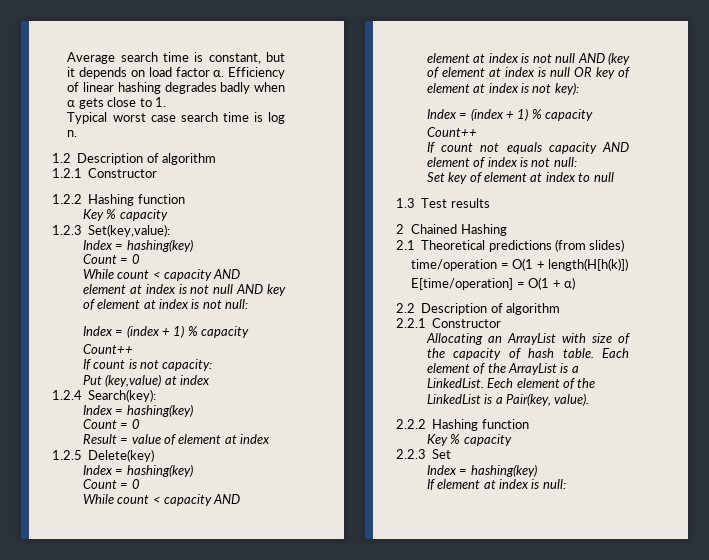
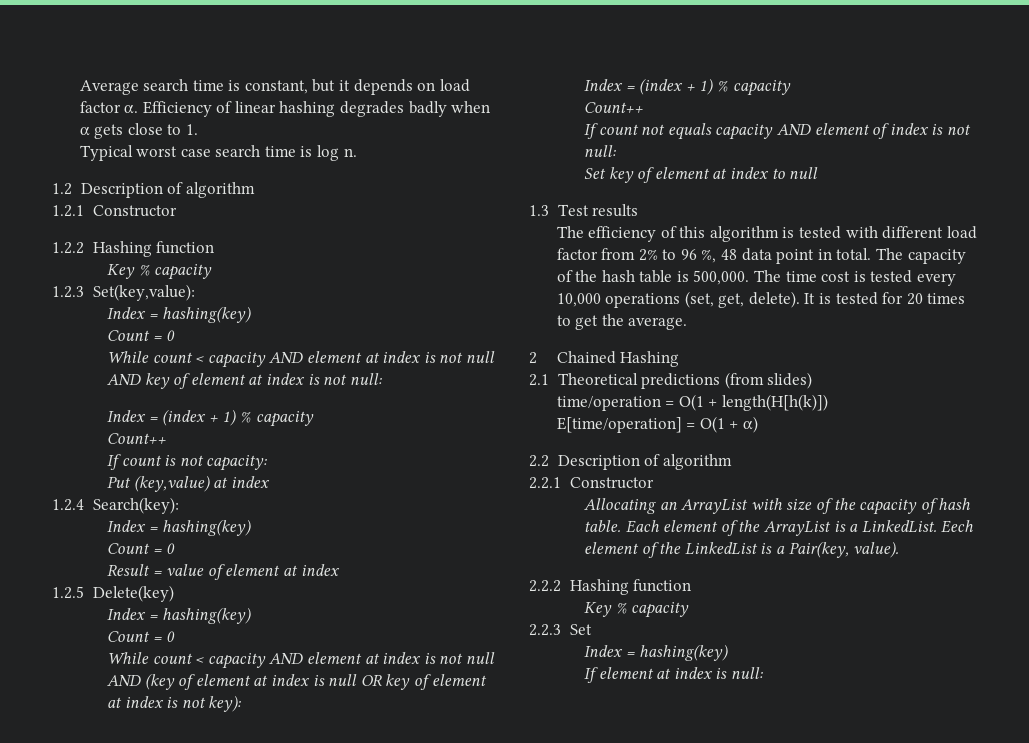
(490, 203) none -> [556,226,977,242] [556,248,966,264] [556,270,957,286] [556,291,966,308] [556,314,688,330] // The efficiency of this algorithm is tested with different load factor from 2% to 96 %, 48 data point in total. The capacity of the hash table is 500,000. The time cost is tested every 10,000 operations (set, get, delete). It is tested for 20 times to get the average.

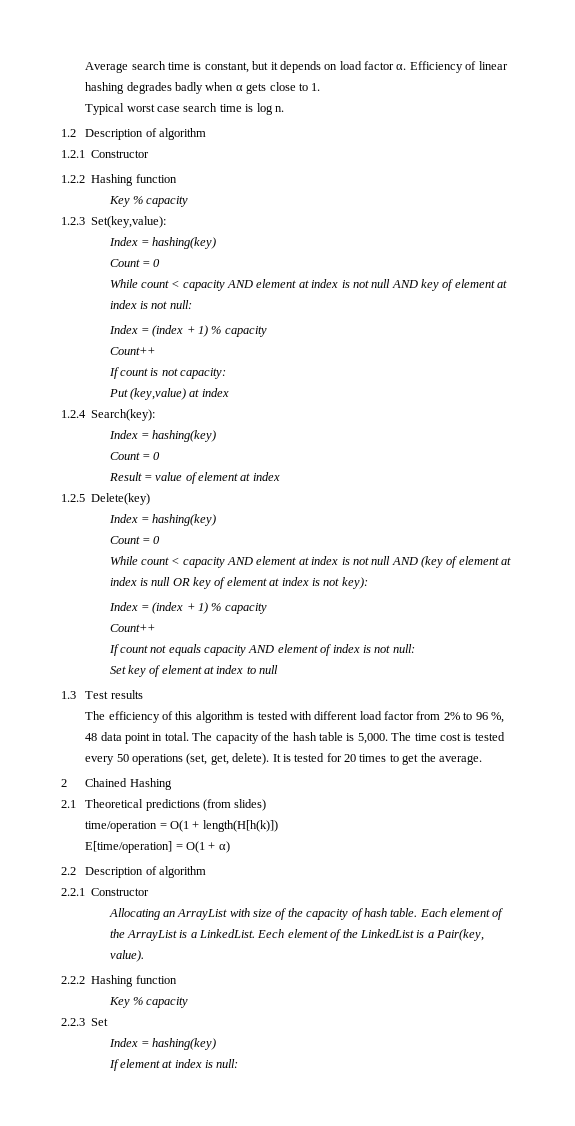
[693,270,750,285] 500,000. -> [357,733,388,744] 5,000.
[556,293,601,307] 10,000 -> [116,754,129,762] 50

